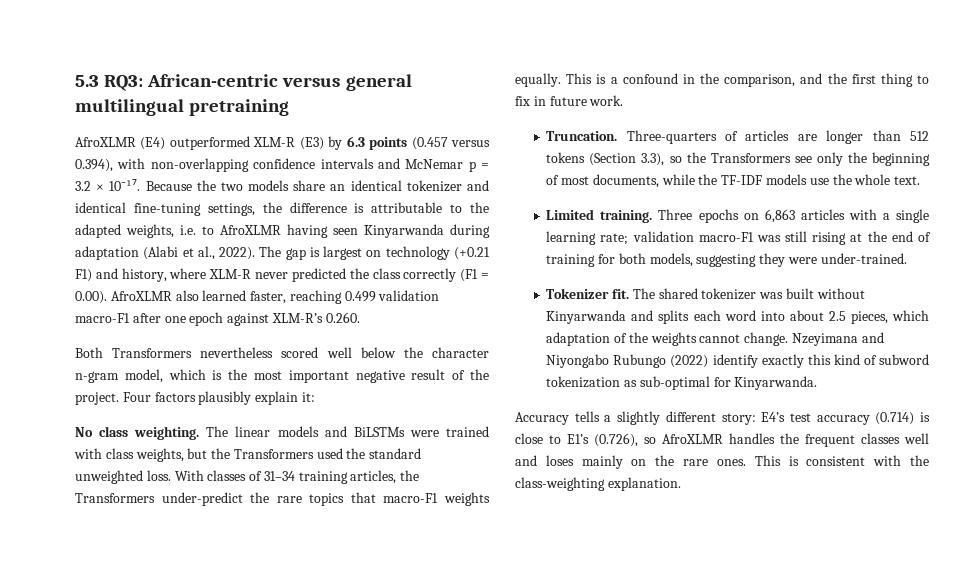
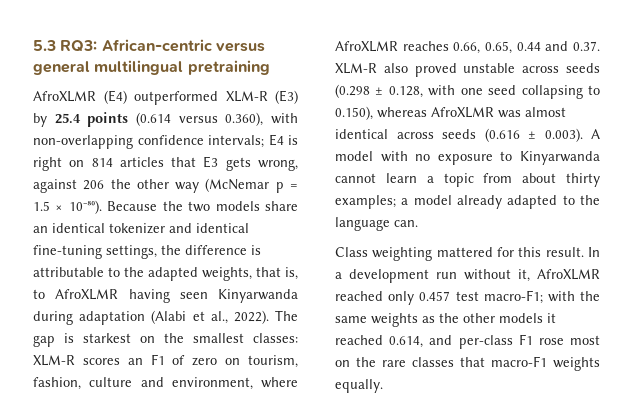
[346,136,491,150] [75,158,489,172] [75,179,141,191] 6.3 points (0.457 versus 0.394), with non-overlapping confidence intervals and McNemar p = 3.2 × 10⁻¹⁷. -> [54,112,298,127] [33,134,298,149] [33,156,298,171] [33,178,298,193] [33,200,102,214] 25.4 points (0.614 versus 0.360), with non-overlapping confidence intervals; E4 is right on 814 articles that E3 gets wrong, against 206 the other way (McNemar p = 1.5 × 10⁻⁸⁰).
[180,225,196,235] i.e. -> [256,267,298,280] that is,
[323,246,490,260] [75,268,489,282] [75,290,440,304] [75,312,360,326] [75,347,489,358] [75,369,490,383] [75,391,315,405] [75,426,489,440] [74,448,422,462] [75,470,420,484] [75,492,345,506] largest on technology (+0.21 F1) and history, where XLM-R never predicted the class correctly (F1 = 0.00). AfroXLMR also learned faster, reaching 0.499 validation macro-F1 after one epoch against XLM-R’s 0.260. // Both Transformers nevertheless scored well below the character n-gram model, which is the most important negative result of the project. Four factors plausibly explain it: // No class weighting. The linear models and BiLSTMs were trained with class weights, but the Transformers used the standard unweighted loss. With classes of 31–34 training articles, the Transformers under-predict the rare topics -> [83,333,298,343] [33,354,298,368] [33,377,298,390] [335,41,600,54] [335,63,600,77] [335,84,600,99] [335,106,566,120] [335,128,600,142] [335,151,600,165] [335,173,600,187] [335,195,600,209] [335,217,418,231] [335,247,600,261] [335,269,600,283] [335,290,600,305] [335,313,556,327] [335,334,600,349] [335,357,454,367] starkest on the smallest classes: XLM-R scores an F1 of zero on tourism, fashion, culture and environment, where AfroXLMR reaches 0.66, 0.65, 0.44 and 0.37. XLM-R also proved unstable across seeds (0.298 ± 0.128, with one seed collapsing to 0.150), whereas AfroXLMR was almost identical across seeds (0.616 ± 0.003). A model with no exposure to Kinyarwanda cannot learn a topic from about thirty examples; a model already adapted to the language can. // Class weighting mattered for this result. In a development run without it, AfroXLMR reached only 0.457 test macro-F1; with the same weights as the other models it reached 0.614, and per-class F1 rose most on the rare classes
[566,73,929,87] [515,95,624,106] [546,130,929,144] [546,152,930,166] [546,174,921,188] [546,209,929,223] [546,231,931,245] [546,253,907,267] [546,288,865,300] [546,310,929,324] [546,332,884,346] [546,354,929,368] [546,376,818,390] [515,411,930,425] [515,433,929,447] [515,455,929,469] [515,477,681,491] This is a confound in the comparison, and the first thing to fix in future work. // Truncation. Three-quarters of articles are longer than 512 tokens (Section 3.3), so the Transformers see only the beginning of most documents, while the TF-IDF models use the whole text. // Limited training. Three epochs on 6,863 articles with a single learning rate; validation macro-F1 was still rising at the end of training for both models, suggesting they were under-trained. // Tokenizer fit. The shared tokenizer was built without Kinyarwanda and splits each word into about 2.5 pieces, which adaptation of the weights cannot change. Nzeyimana and Niyongabo Rubungo (2022) identify exactly this kind of subword tokenization as sub-optimal for Kinyarwanda. // Accuracy tells a slightly different story: E4’s test accuracy (0.714) is close to E1’s (0.726), so AfroXLMR handles the frequent classes well and loses mainly on the rare ones. This is consistent with the class-weighting explanation. -> (383, 386) none

